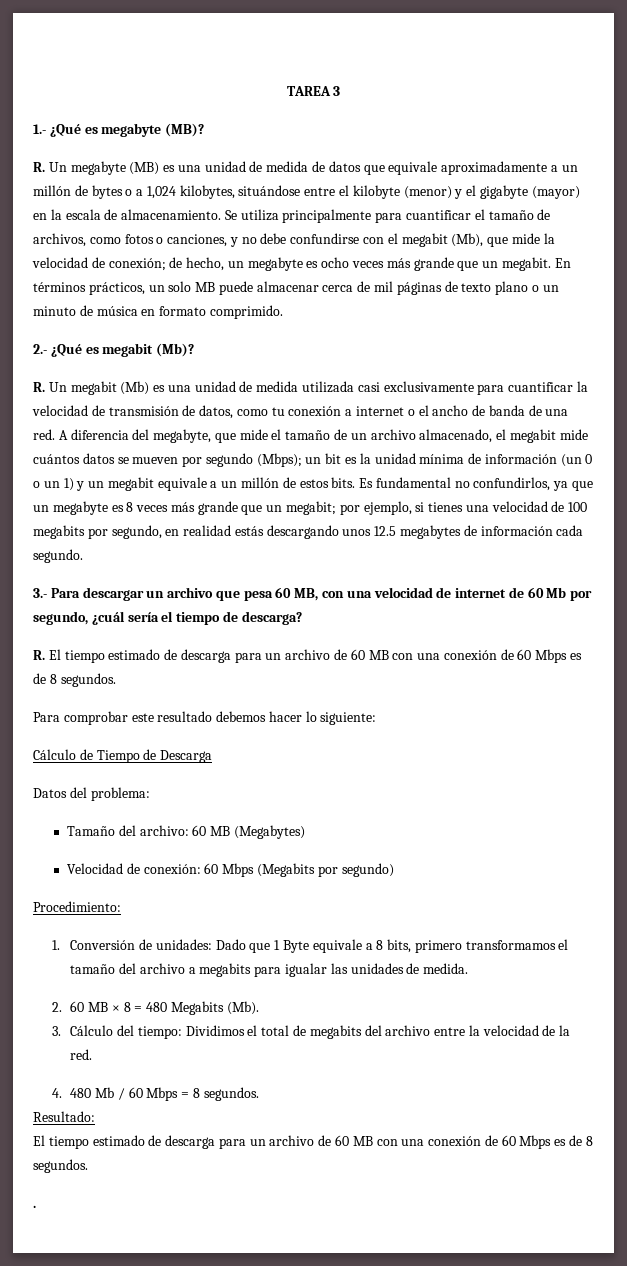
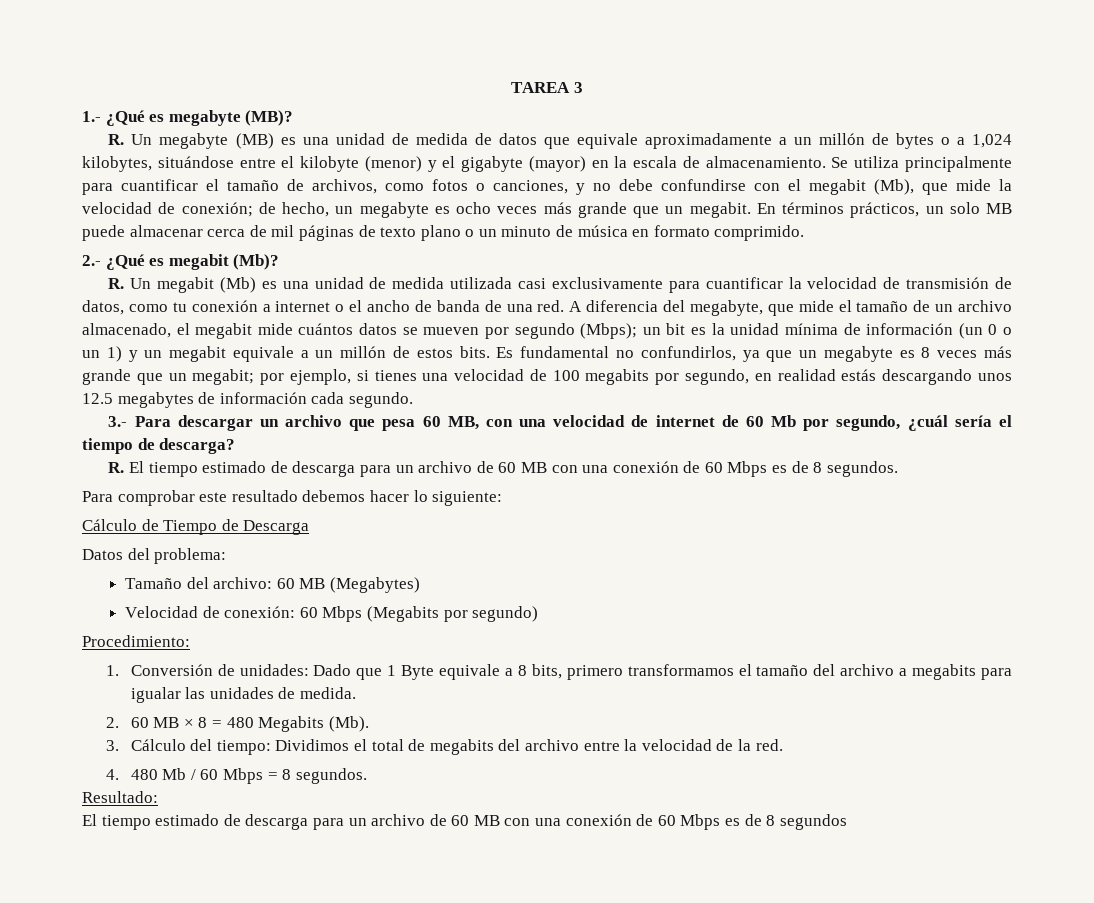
[33,1159,88,1173] [33,1205,36,1208] segundos. // . -> [779,814,847,830] segundos

